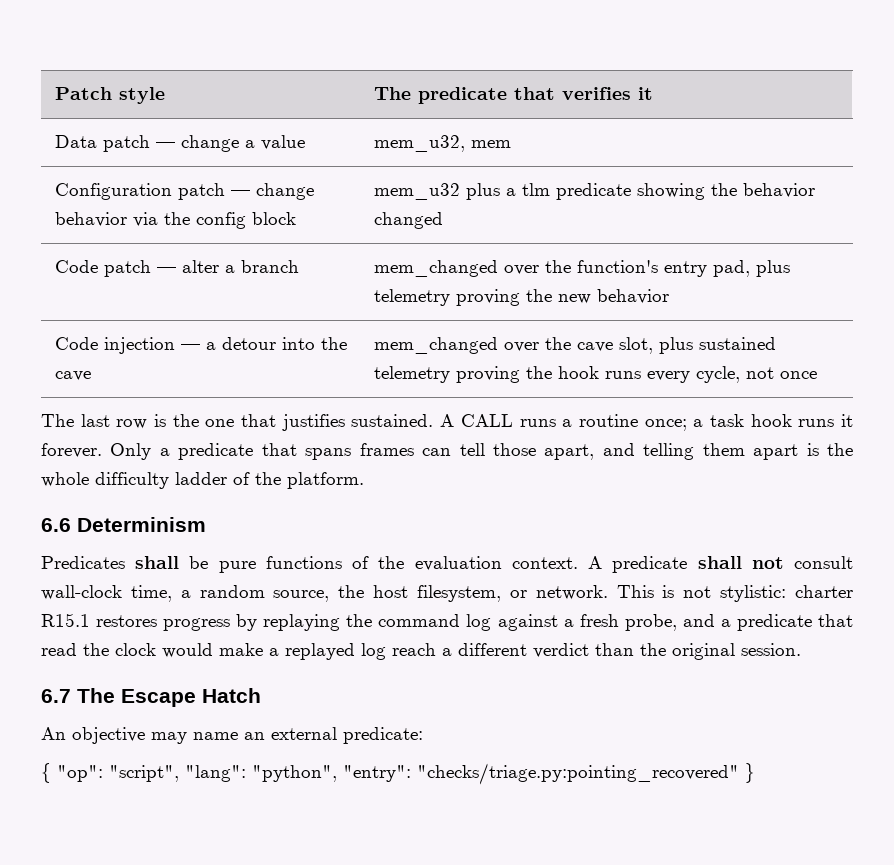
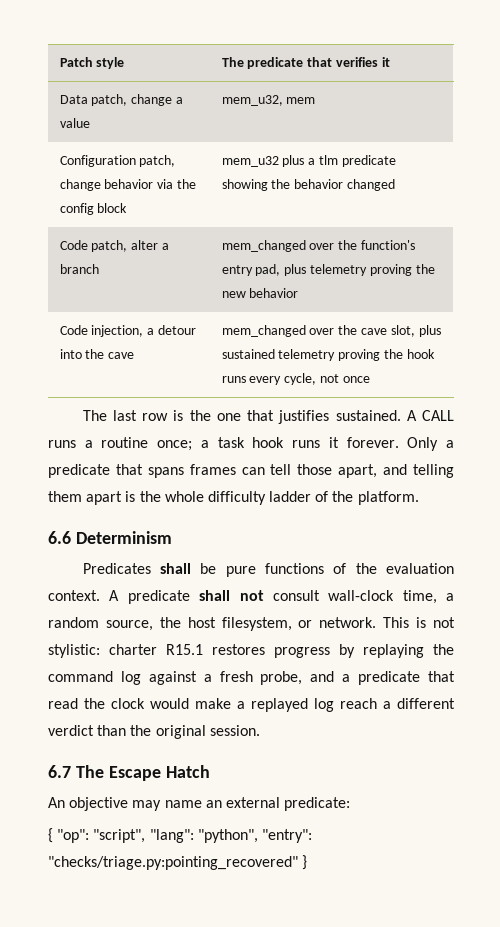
[102,135,175,152] patch — -> [91,94,128,106] patch,
[177,183,250,200] patch — -> [139,155,176,167] patch,
[103,260,176,277] patch — -> [91,240,128,252] patch,
[103,337,200,354] injection — -> [91,325,144,337] injection,

